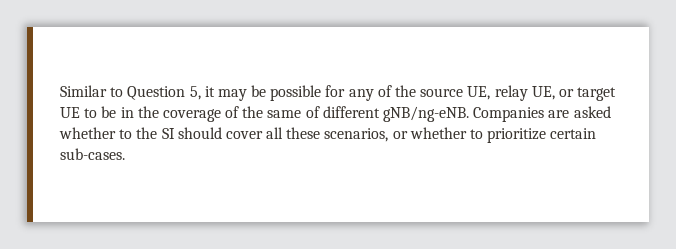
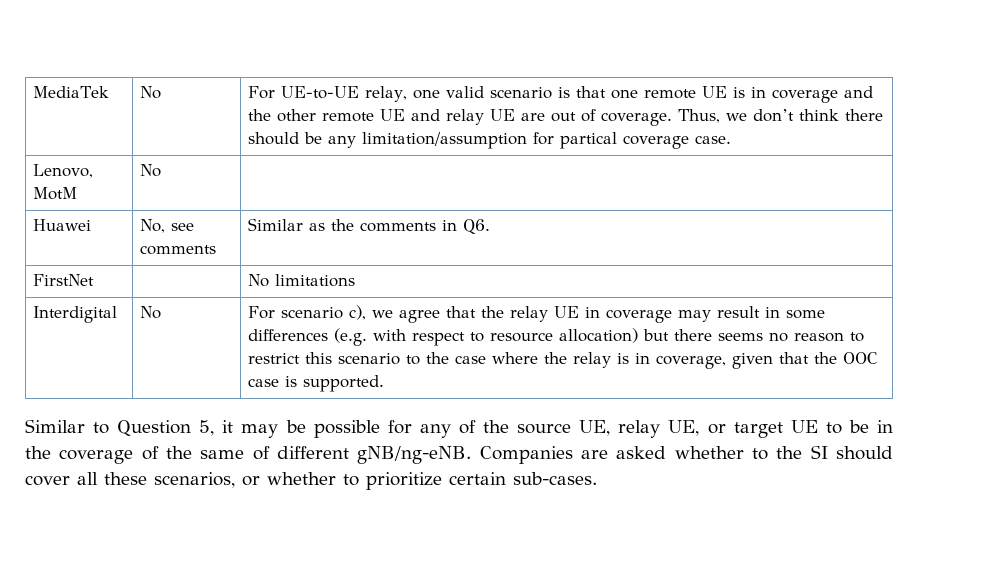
(60, 91) none -> [33,86,110,98] [140,86,162,99] [248,86,874,103] [248,109,884,126] [248,132,732,149] [33,164,94,178] [33,187,78,200] [140,164,162,177] [33,219,92,231] [140,219,195,233] [140,245,217,255] [248,218,491,234] [33,274,95,286] [248,274,356,287] [33,306,118,323] [140,306,162,319] [248,305,826,323] [248,328,865,346] [248,352,879,369] [248,375,385,392] MediaTek | No | For UE-to-UE relay, one valid scenario is that one remote UE is in coverage and the other remote UE and relay UE are out of coverage. Thus, we don’t think there should be any limitation/assumption for partical coverage case. // Lenovo, MotM | No | // Huawei | No, see comments | Similar as the comments in Q6. // FirstNet | | No limitations // Interdigital | No | For scenario c), we agree that the relay UE in coverage may result in some differences (e.g. with respect to resource allocation) but there seems no reason to restrict this scenario to the case where the relay is in coverage, given that the OOC case is supported. //

